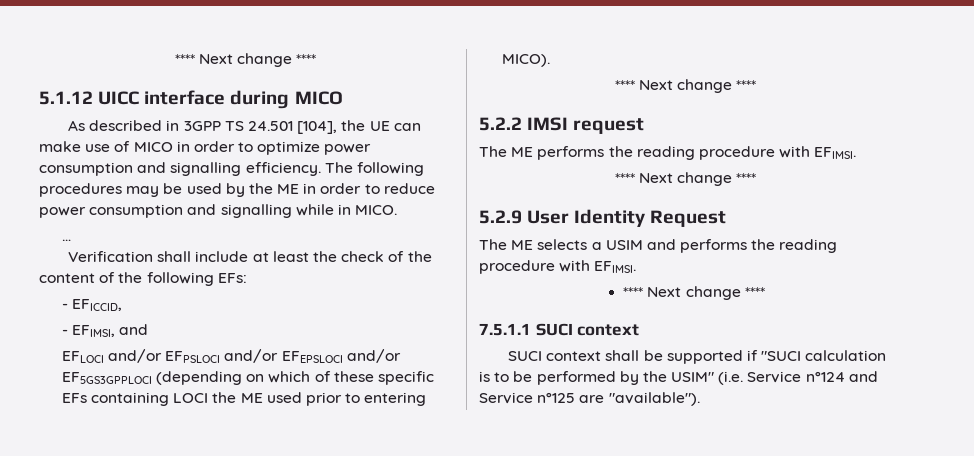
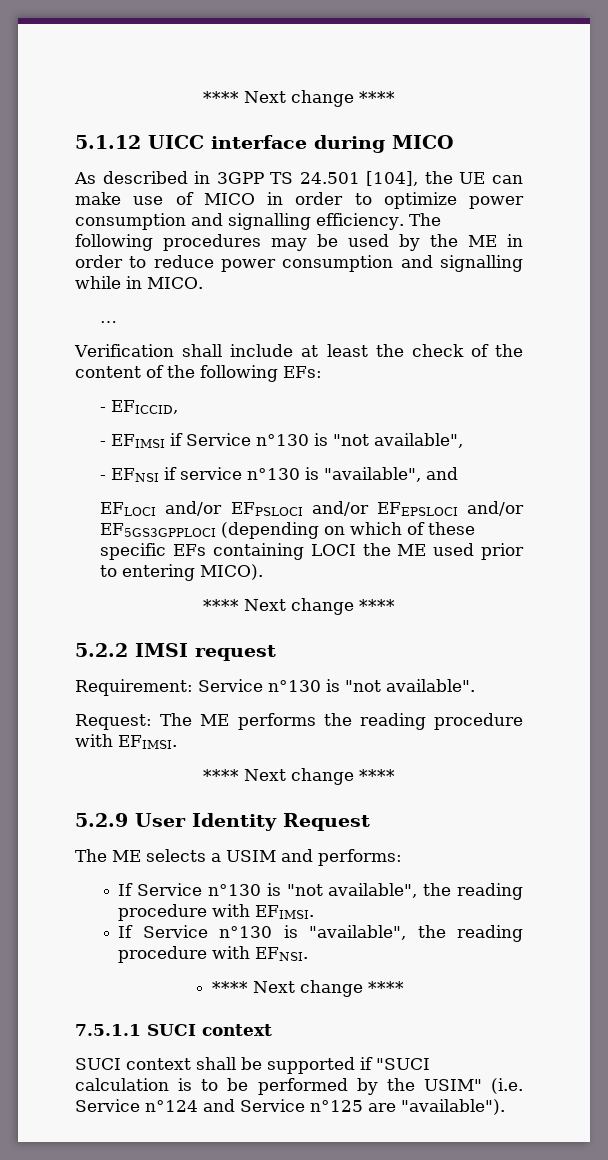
[71,325,115,337] EFIMSI, -> [111,433,464,448] [100,467,422,482] EFIMSI if Service n°130 is "not available", // - EFNSI if service n°130 is "available",
(645, 126) none -> [75,679,475,696] [75,714,152,730] Requirement: Service n°130 is "not available". // Request:
[680,239,838,253] [479,260,637,274] performs the reading procedure with EFIMSI. -> [318,849,402,866] [118,883,523,900] [118,904,315,921] [118,925,523,942] [118,946,309,963] performs: // If Service n°130 is "not available", the reading procedure with EFIMSI. // If Service n°130 is "available", the reading procedure with EFNSI.

